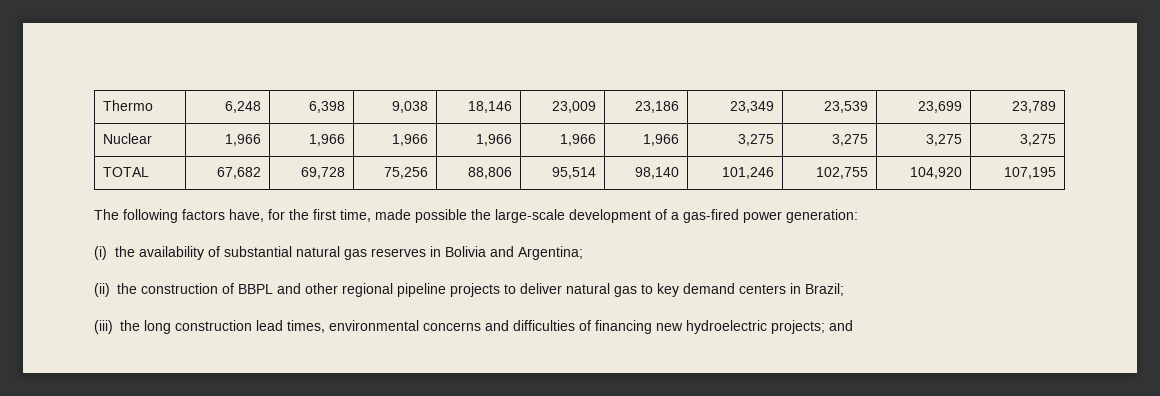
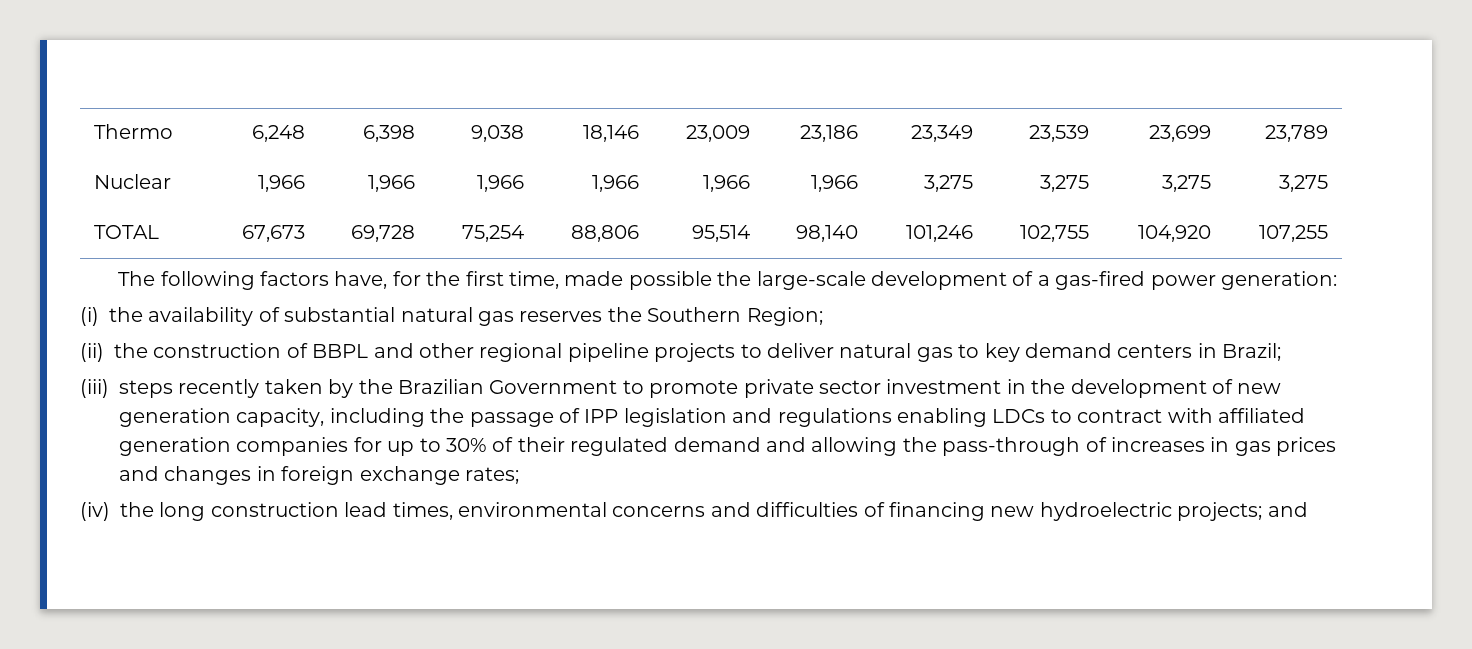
[216,167,261,179] 67,682 -> [242,225,306,242] 67,673
[383,167,428,179] 75,256 -> [462,225,525,242] 75,254
[1003,167,1056,179] 107,195 -> [1259,225,1329,242] 107,255
[430,246,584,260] in Bolivia and Argentina; -> [607,307,823,326] the Southern Region;
(113, 327) none -> [119,379,1282,398] [119,408,1305,427] [119,437,1337,456] [119,466,519,485] [80,502,110,521] steps recently taken by the Brazilian Government to promote private sector investment in the development of new generation capacity, including the passage of IPP legislation and regulations enabling LDCs to contract with affiliated generation companies for up to 30% of their regulated demand and allowing the pass-through of increases in gas prices and changes in foreign exchange rates; // (iv)

